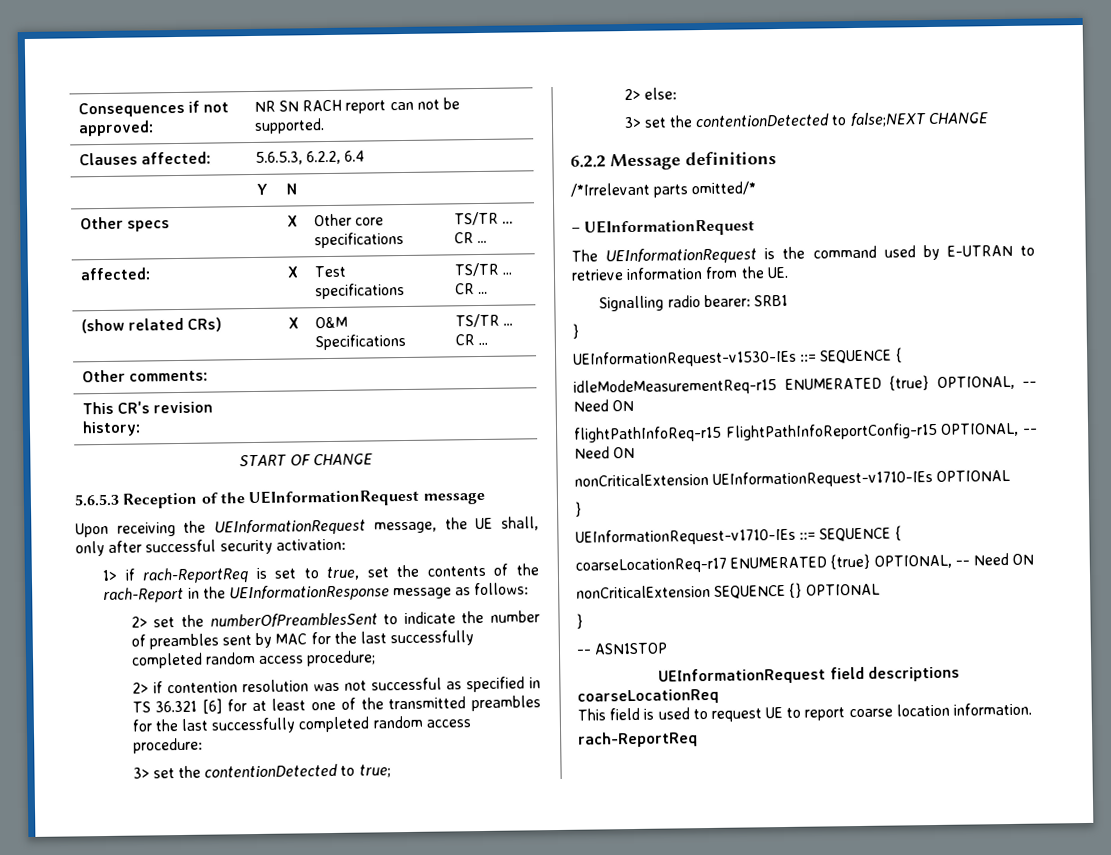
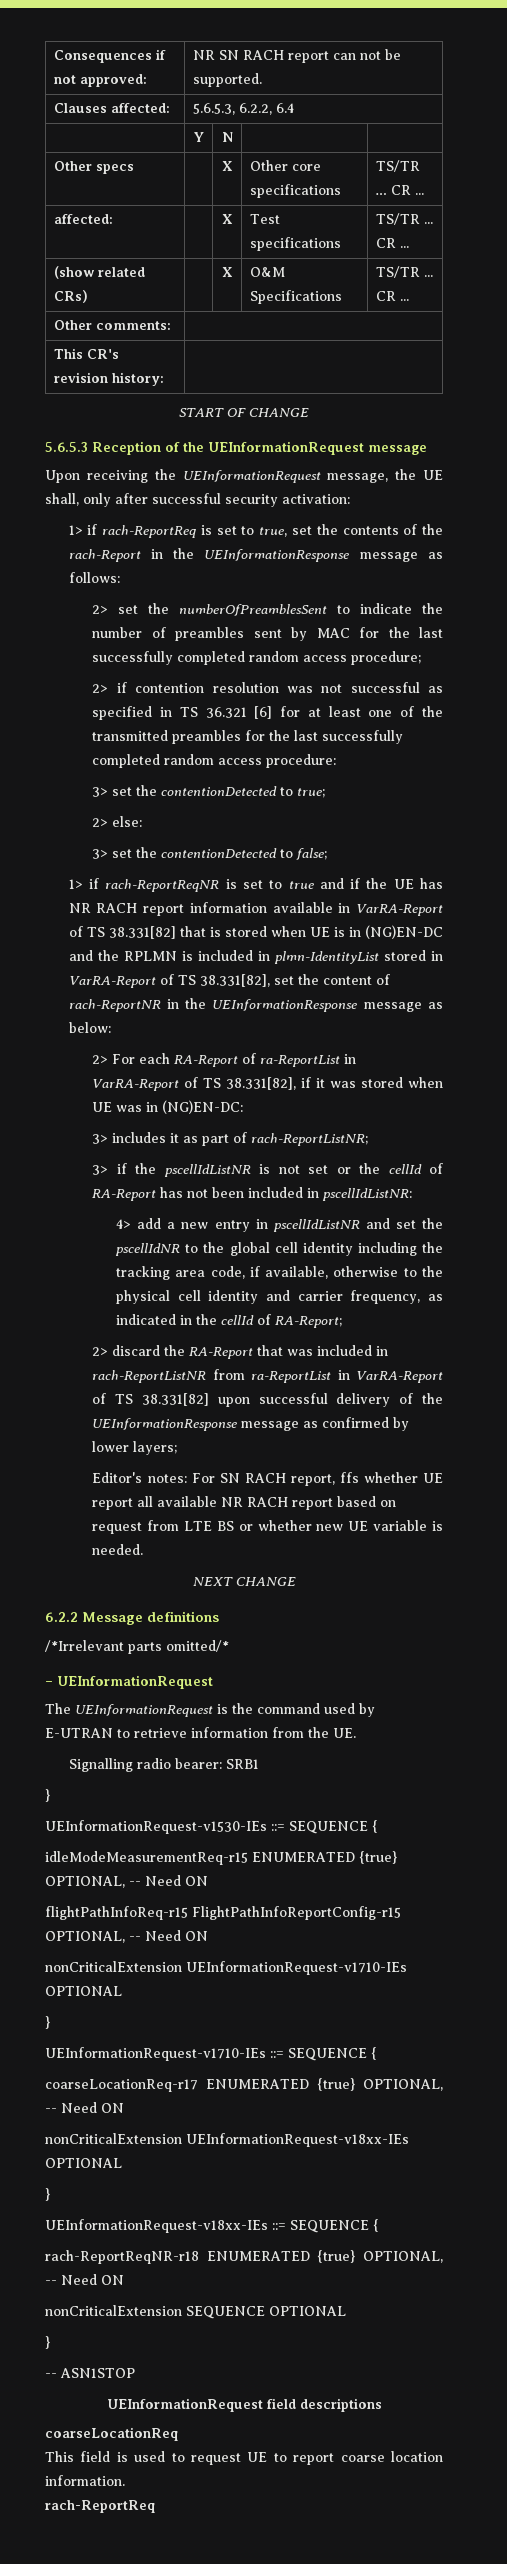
[849,112,927,128] false;NEXT -> [296,848,328,860] [68,878,444,892] [68,902,444,916] [68,925,444,939] [68,950,444,964] [68,974,390,988] [68,998,443,1012] [68,1022,111,1033] [92,1053,357,1067] [92,1077,444,1091] [92,1100,244,1114] [92,1132,369,1146] [92,1163,443,1177] [92,1187,413,1201] [116,1218,443,1232] [115,1242,443,1256] [116,1266,444,1280] [116,1290,443,1304] [116,1314,343,1328] [92,1345,389,1359] [92,1369,444,1383] [92,1393,443,1407] [92,1417,410,1431] [92,1441,178,1455] [92,1472,443,1486] [92,1496,397,1510] [92,1520,444,1534] [92,1544,144,1555] [192,1577,233,1586] false; // 1> if rach-ReportReqNR is set to true and if the UE has NR RACH report information available in VarRA-Report of TS 38.331[82] that is stored when UE is in (NG)EN-DC and the RPLMN is included in plmn-IdentityList stored in VarRA-Report of TS 38.331[82], set the content of rach-ReportNR in the UEInformationResponse message as below: // 2> For each RA-Report of ra-ReportList in VarRA-Report of TS 38.331[82], if it was stored when UE was in (NG)EN-DC: // 3> includes it as part of rach-ReportListNR; // 3> if the pscellIdListNR is not set or the cellId of RA-Report has not been included in pscellIdListNR: // 4> add a new entry in pscellIdListNR and set the pscellIdNR to the global cell identity including the tracking area code, if available, otherwise to the physical cell identity and carrier frequency, as indicated in the cellId of RA-Report; // 2> discard the RA-Report that was included in rach-ReportListNR from ra-ReportList in VarRA-Report of TS 38.331[82] upon successful delivery of the UEInformationResponse message as confirmed by lower layers; // Editor's notes: For SN RACH report, ffs whether UE report all available NR RACH report based on request from LTE BS or whether new UE variable is needed. // NEXT
[714,582,803,599] SEQUENCE {} -> [186,2133,409,2147] [45,2158,122,2168] [45,2188,50,2201] [45,2219,379,2233] [45,2250,443,2264] [45,2274,124,2285] [45,2305,265,2319] UEInformationRequest-v18xx-IEs OPTIONAL // } // UEInformationRequest-v18xx-IEs ::= SEQUENCE { // rach-ReportReqNR-r18 ENUMERATED {true} OPTIONAL, -- Need ON // nonCriticalExtension SEQUENCE

